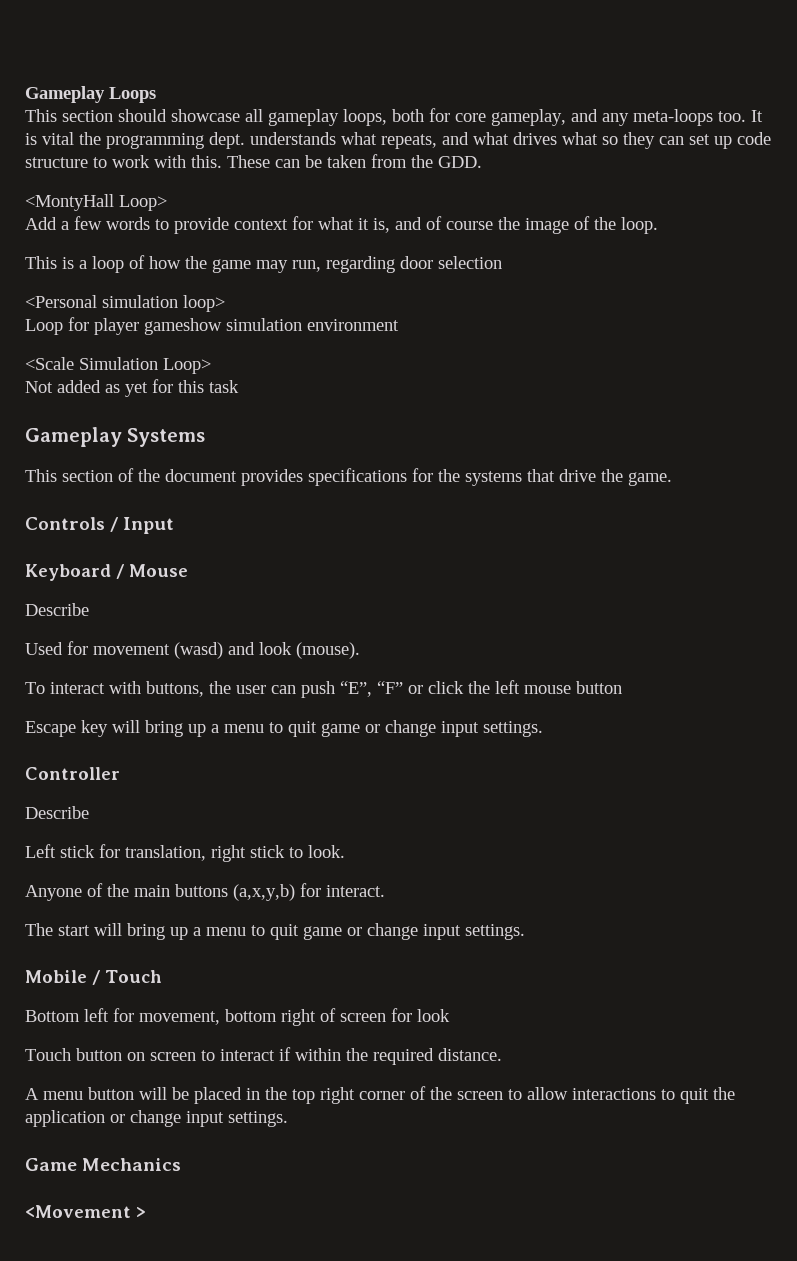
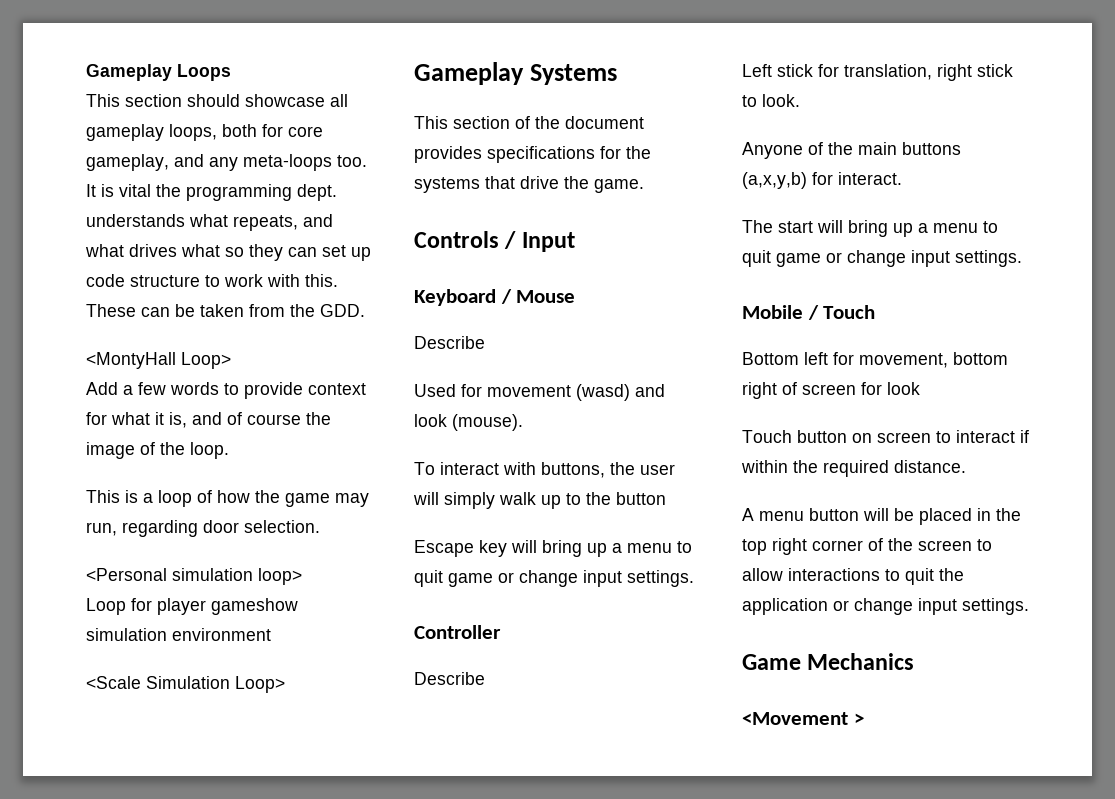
[438,256,502,269] selection -> [244,520,320,533] selection.
[25,379,239,397] // Not added as yet for this task -> (285, 684) none
[271,680,571,698] can push “E”, “F” or click the left mouse -> [413,492,611,509] will simply walk up to the

